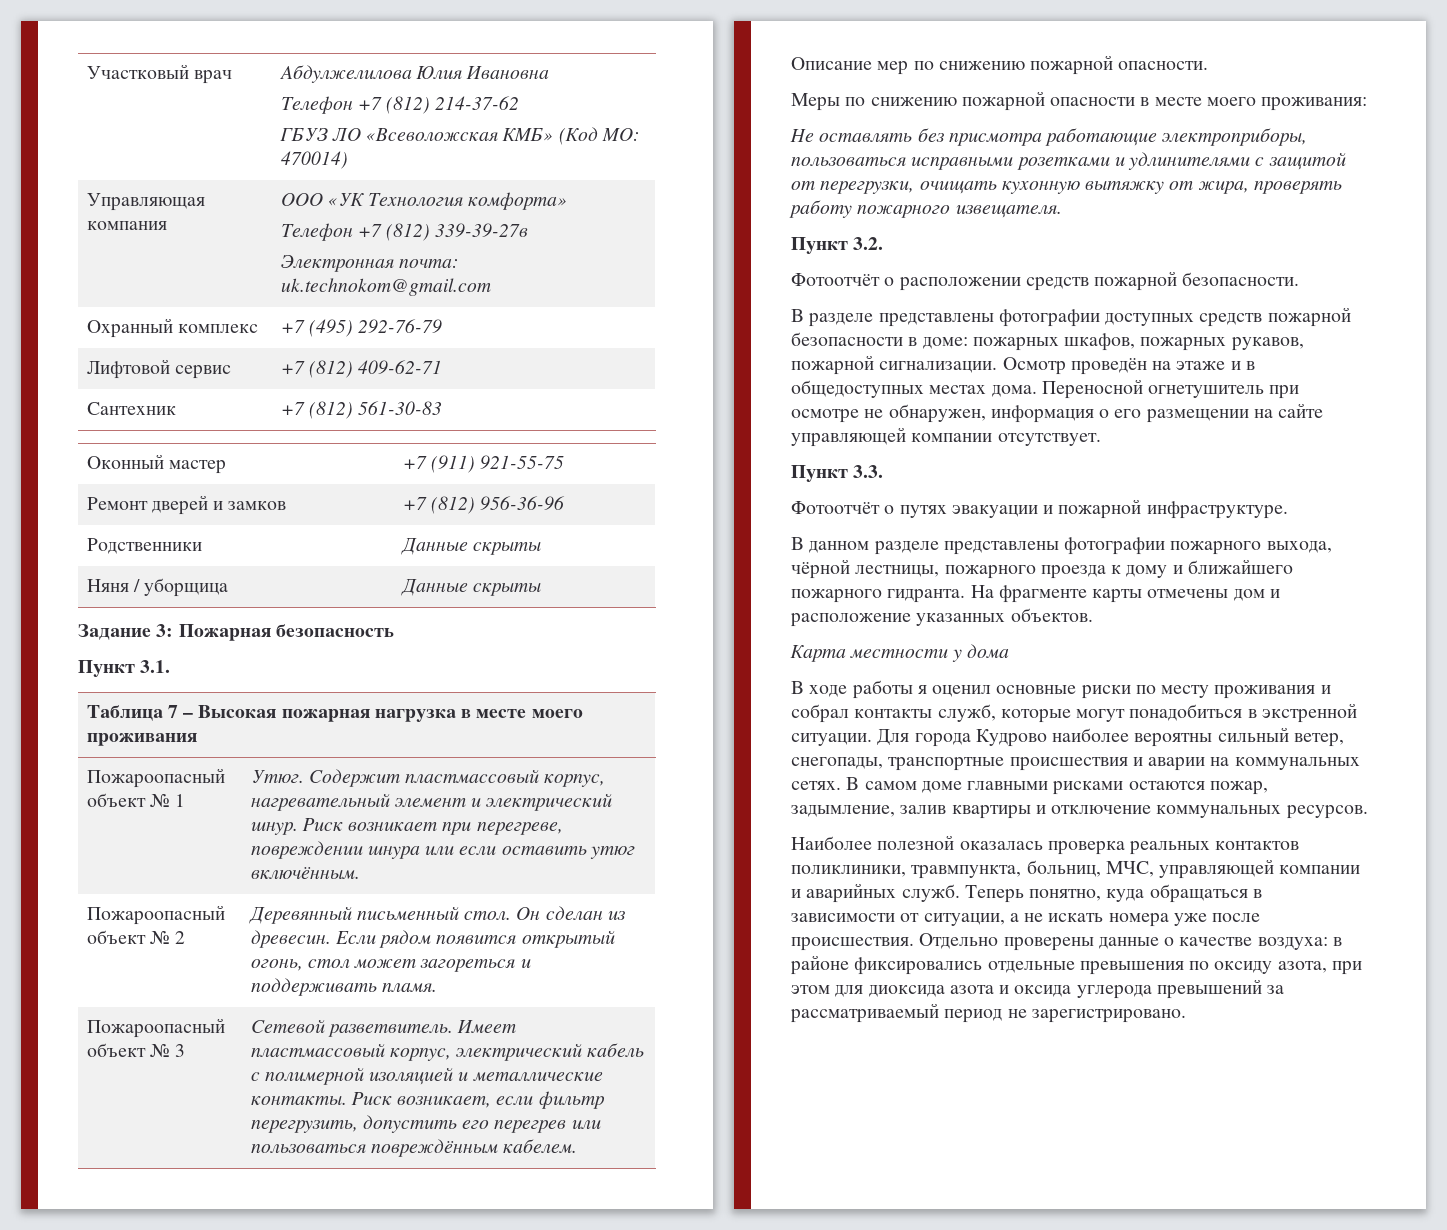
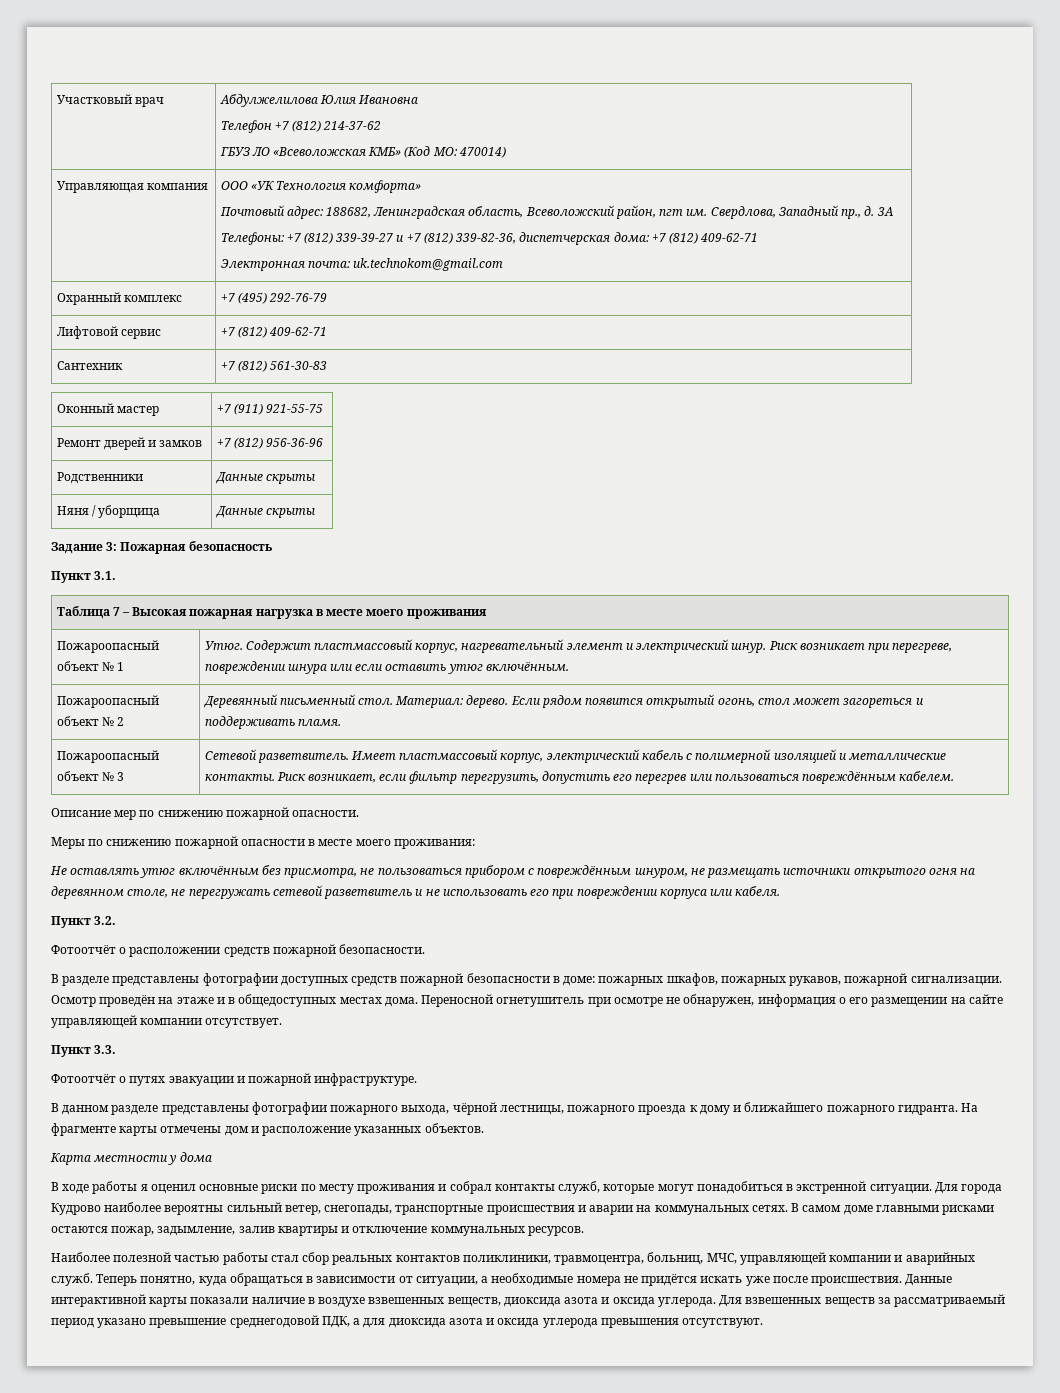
[280,223,529,241] Телефон +7 (812) 339-39-27в -> [219,205,893,219] [220,232,759,245] Почтовый адрес: 188682, Ленинградская область, Всеволожский район, пгт им. Свердлова, Западный пр., д. 3А // Телефоны: +7 (812) 339-39-27 и +7 (812) 339-82-36, диспетчерская дома: +7 (812) 409-62-71
[516,906,625,920] [250,930,331,948] Он сделан из древесин. -> [395,695,509,708] Материал: дерево.
[917,128,1308,146] [791,152,1346,170] [791,181,1342,194] [789,200,1062,218] без присмотра работающие электроприборы, пользоваться исправными розетками и удлинителями с защитой от перегрузки, очищать кухонную вытяжку от жира, проверять работу пожарного извещателя. -> [140,865,976,878] [51,885,781,899] утюг включённым без присмотра, не пользоваться прибором с повреждённым шнуром, не размещать источники открытого огня на деревянном столе, не перегружать сетевой разветвитель и не использовать его при повреждении корпуса или кабеля.
[959,841,1125,855] оказалась проверка -> [174,1252,330,1265] частью работы стал сбор
[911,865,1022,879] травмпункта, -> [554,1255,645,1265] травмоцентра,
[1024,913,1261,927] [791,933,1342,951] [790,955,1362,975] [791,985,830,994] не искать номера уже после происшествия. Отдельно проверены данные о качестве воздуха: в районе фиксировались отдельные превышения по оксиду азота, при этом -> [491,1273,953,1286] [51,1294,1006,1307] [51,1315,361,1328] необходимые номера не придётся искать уже после происшествия. Данные интерактивной карты показали наличие в воздухе взвешенных веществ, диоксида азота и оксида углерода. Для взвешенных веществ за рассматриваемый период указано превышение среднегодовой ПДК, а
[1156,979,1285,999] [790,1003,1186,1023] превышений за рассматриваемый период не зарегистрировано. -> [600,1318,764,1328] превышения отсутствуют.

